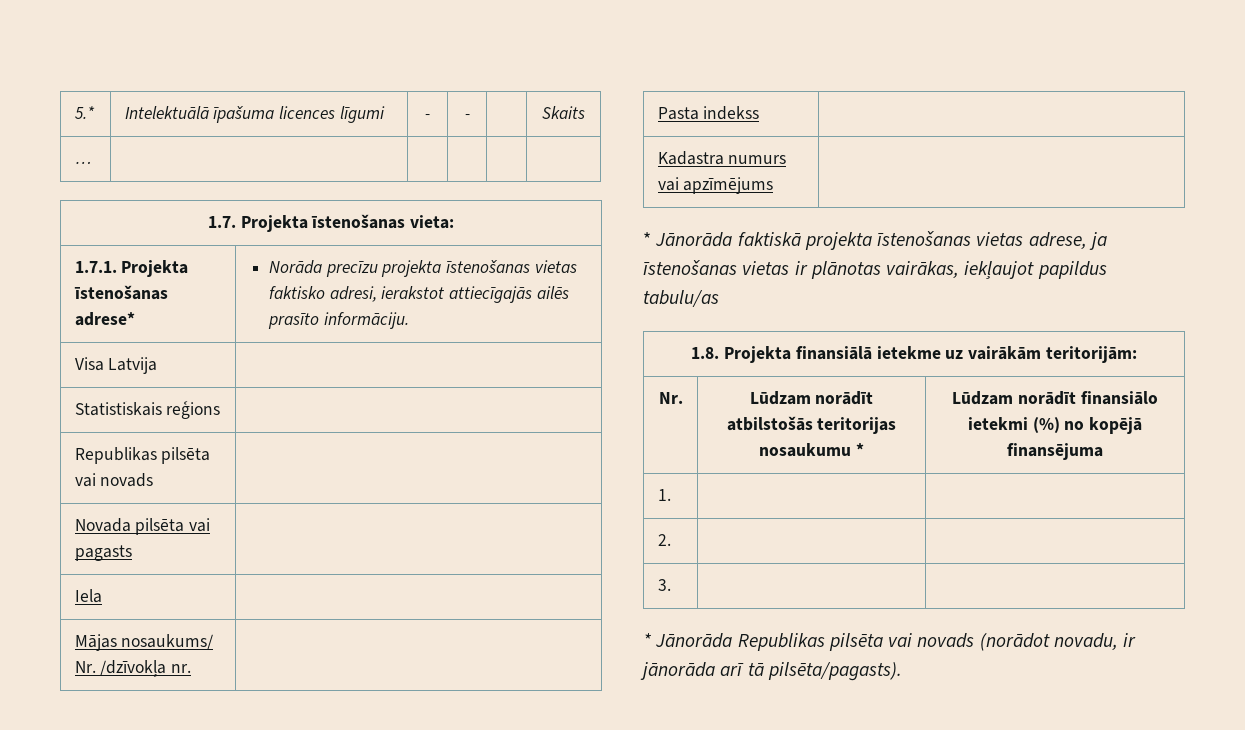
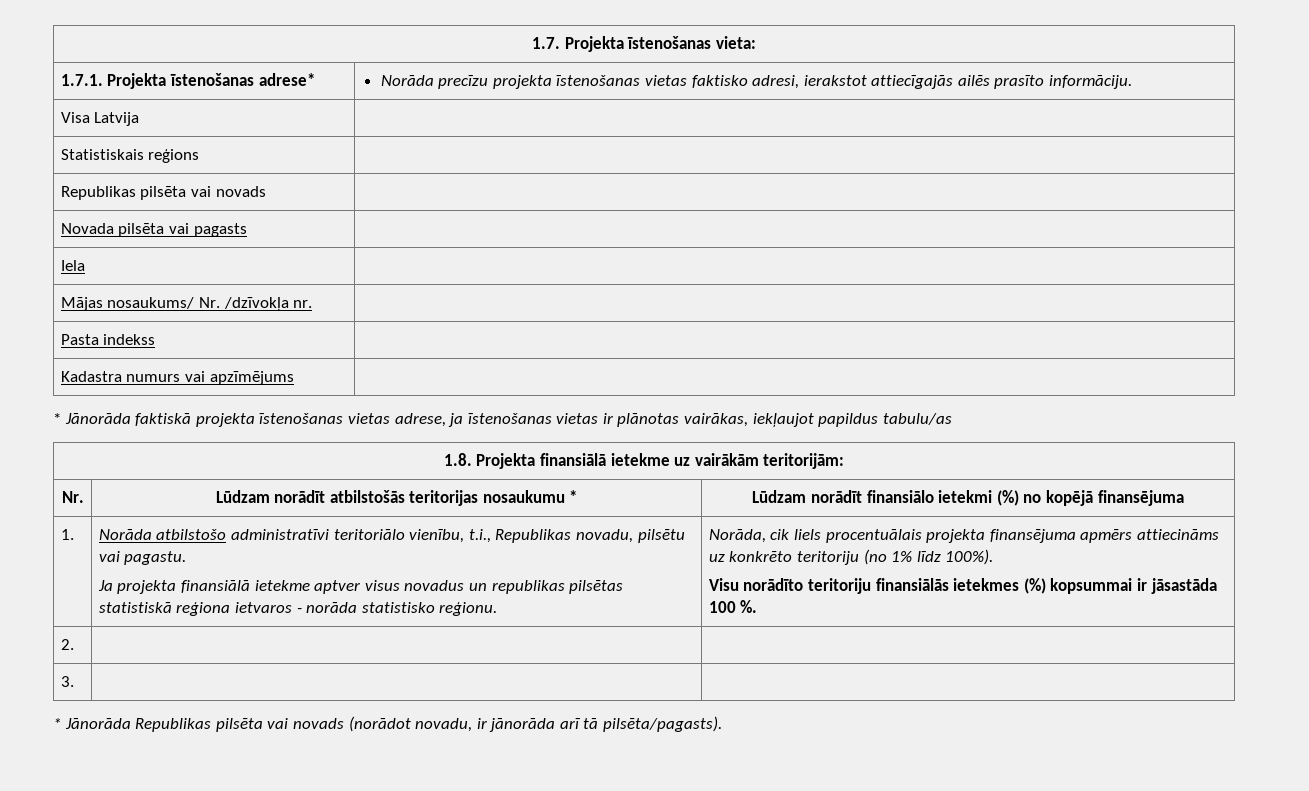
[74,106,95,119] [124,106,385,123] [425,114,430,119] [464,114,470,119] [542,106,585,119] [74,161,92,164] 5.* | Intelektuālā īpašuma licences līgumi | - | - | | Skaits // … | | | | | // -> (532, 43) none
(671, 495) | -> [98,529,685,543] [98,551,187,565] [97,580,624,594] [98,602,498,616] [708,529,1220,543] [708,549,994,565] [708,578,1217,594] [708,600,758,613] Norāda atbilstošo administratīvi teritoriālo vienību, t.i., Republikas novadu, pilsētu vai pagastu. // Ja projekta finansiālā ietekme aptver visus novadus un republikas pilsētas statistiskā reģiona ietvaros - norāda statistisko reģionu. | Norāda, cik liels procentuālais projekta finansējuma apmērs attiecināms uz konkrēto teritoriju (no 1% līdz 100%). // Visu norādīto teritoriju finansiālās ietekmes (%) kopsummai ir jāsastāda 100 %.

